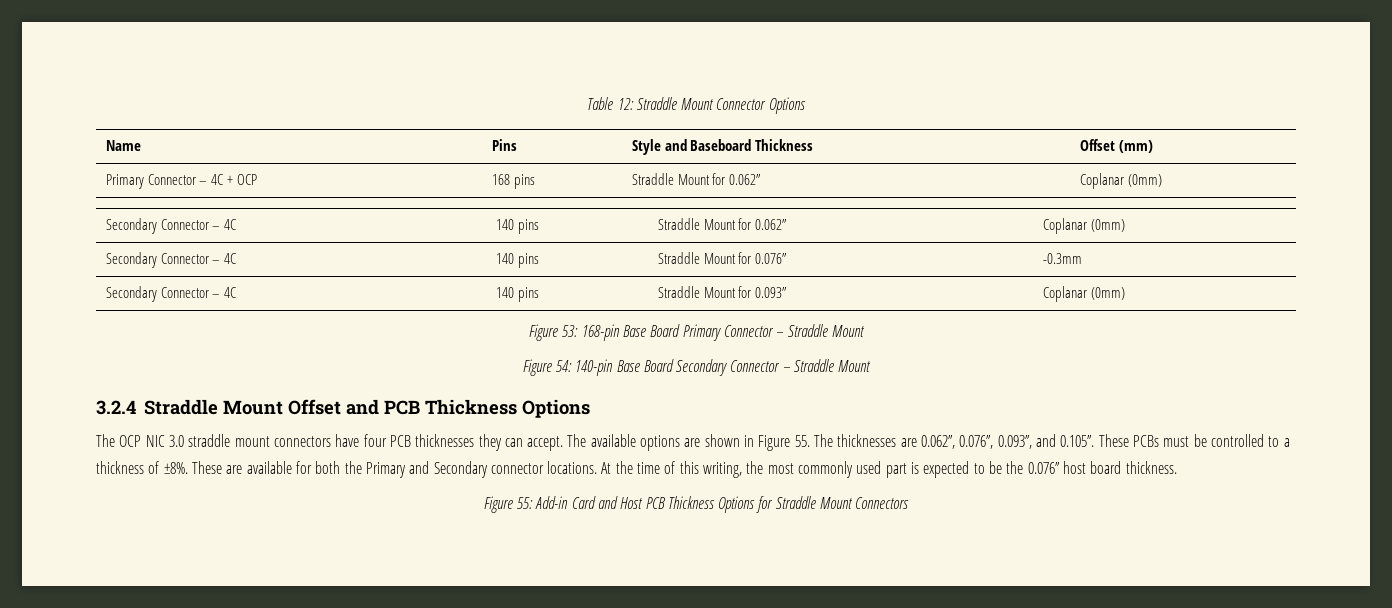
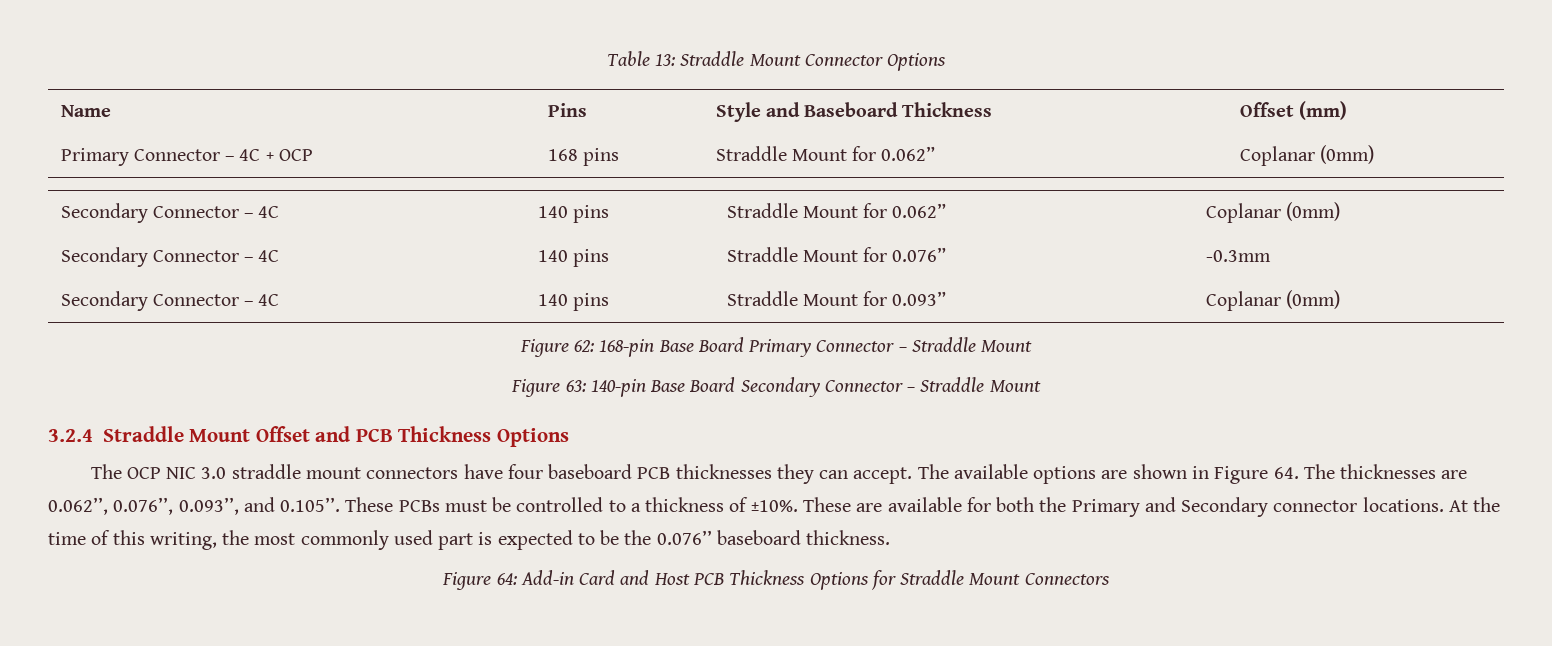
[617,98,634,110] 12: -> [655,54,676,66] 13:
[562,325,579,337] 53: -> [574,340,595,352] 62:
[555,360,572,372] 54: -> [565,380,586,392] 63:
(387, 440) none -> [548,464,633,479] baseboard
[794,435,810,447] 55. -> [1273,467,1299,479] 64.
[163,462,188,474] ±8%. -> [750,500,798,512] ±10%.
[1062,461,1122,474] host board -> [716,530,801,545] baseboard
[516,497,533,509] 55: -> [496,573,517,585] 64:

